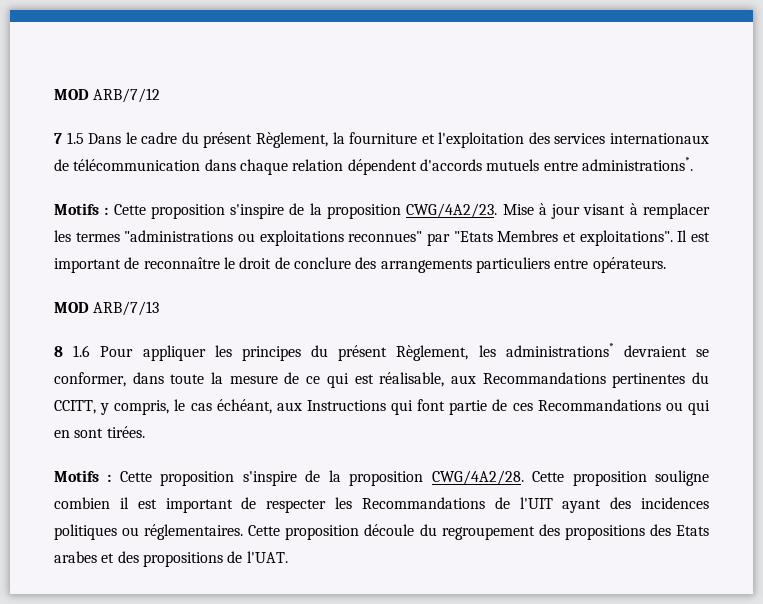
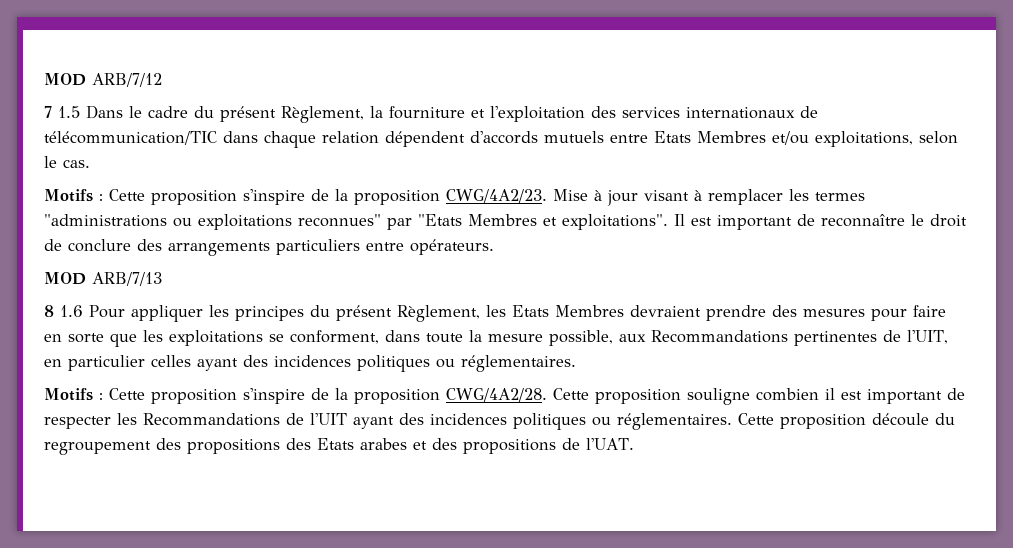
[73,159,201,171] télécommunication -> [44,131,217,145] télécommunication/TIC
[581,157,693,171] administrations*. -> [654,131,958,147] [44,156,90,168] Etats Membres et/ou exploitations, selon le cas.
[505,343,709,357] [54,372,709,388] [54,399,710,415] [54,426,145,438] administrations* devraient se conformer, dans toute la mesure de ce qui est réalisable, aux Recommandations pertinentes du CCITT, y compris, le cas échéant, aux Instructions qui font partie de ces Recommandations ou qui en sont tirées. -> [512,305,946,321] [44,330,948,347] [44,355,576,372] Etats Membres devraient prendre des mesures pour faire en sorte que les exploitations se conforment, dans toute la mesure possible, aux Recommandations pertinentes de l'UIT, en particulier celles ayant des incidences politiques ou réglementaires.

